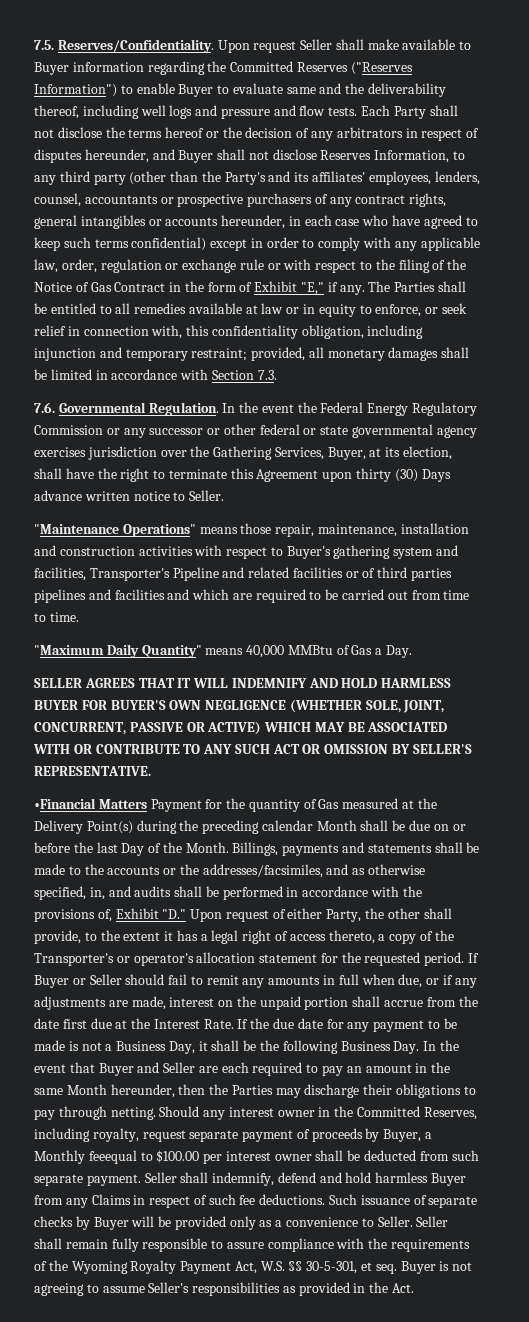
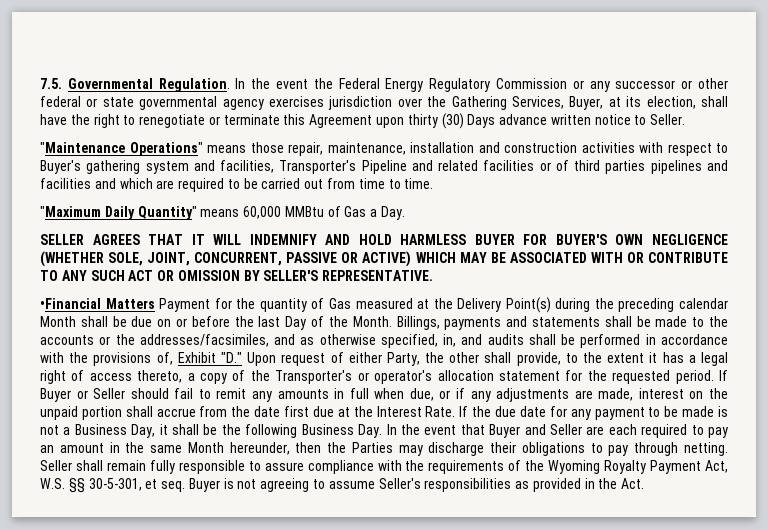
[57,39,472,53] [34,61,413,75] [34,83,447,97] [34,105,458,119] [34,127,480,141] [34,149,466,163] [34,171,480,185] [34,193,447,207] [34,215,478,229] [34,237,480,251] [34,259,467,273] [34,281,466,295] [34,303,467,317] [34,325,424,339] [34,347,470,361] [34,369,277,380] [34,402,55,413] Reserves/Confidentiality. Upon request Seller shall make available to Buyer information regarding the Committed Reserves ("Reserves Information") to enable Buyer to evaluate same and the deliverability thereof, including well logs and pressure and flow tests. Each Party shall not disclose the terms hereof or the decision of any arbitrators in respect of disputes hereunder, and Buyer shall not disclose Reserves Information, to any third party (other than the Party's and its affiliates' employees, lenders, counsel, accountants or prospective purchasers of any contract rights, general intangibles or accounts hereunder, in each case who have agreed to keep such terms confidential) except in order to comply with any applicable law, order, regulation or exchange rule or with respect to the filing of the Notice of Gas Contract in the form of Exhibit "E," if any. The Parties shall be entitled to all remedies available at law or in equity to enforce, or seek relief in connection with, this confidentiality obligation, including injunction and temporary restraint; provided, all monetary damages shall be limited in accordance with Section 7.3. // 7.6. -> (62, 83) none
(166, 474) none -> [139,114,220,128] renegotiate or
[246,645,285,658] 40,000 -> [243,206,282,219] 60,000
[159,1106,477,1120] [34,1128,433,1142] [34,1150,479,1164] [34,1172,467,1186] [34,1194,478,1208] [34,1216,413,1230] Should any interest owner in the Committed Reserves, including royalty, request separate payment of proceeds by Buyer, a Monthly feeequal to $100.00 per interest owner shall be deducted from such separate payment. Seller shall indemnify, defend and hold harmless Buyer from any Claims in respect of such fee deductions. Such issuance of separate checks by Buyer will be provided only as a convenience to Seller. -> (728, 449) none

